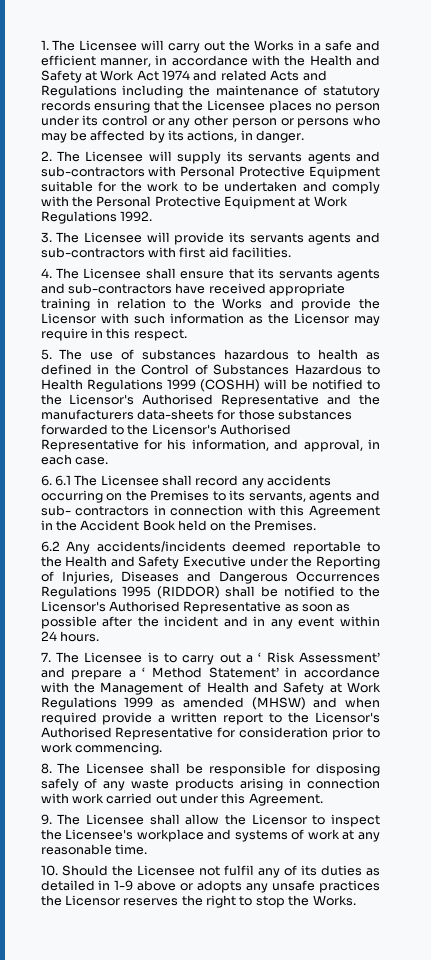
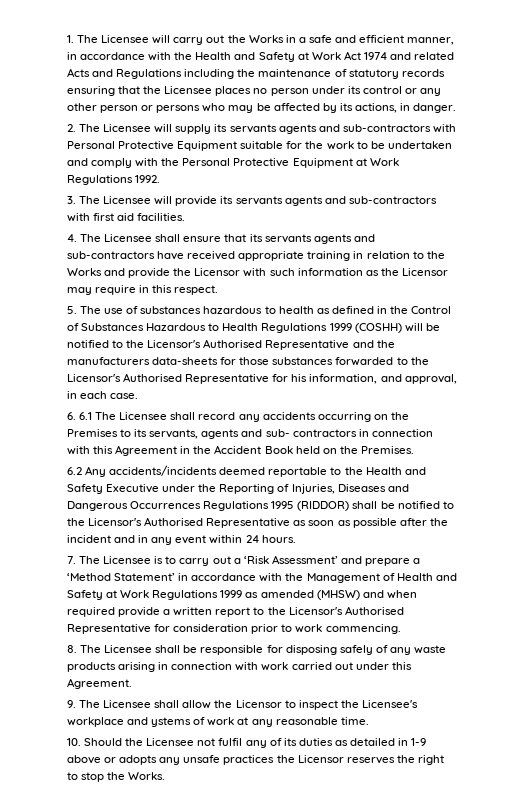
[258,652,295,663] ‘ Risk -> [243,556,269,564] ‘Risk
[142,667,203,678] ‘ Method -> [66,573,111,581] ‘Method
[234,830,288,842] systems -> [151,717,192,727] ystems

